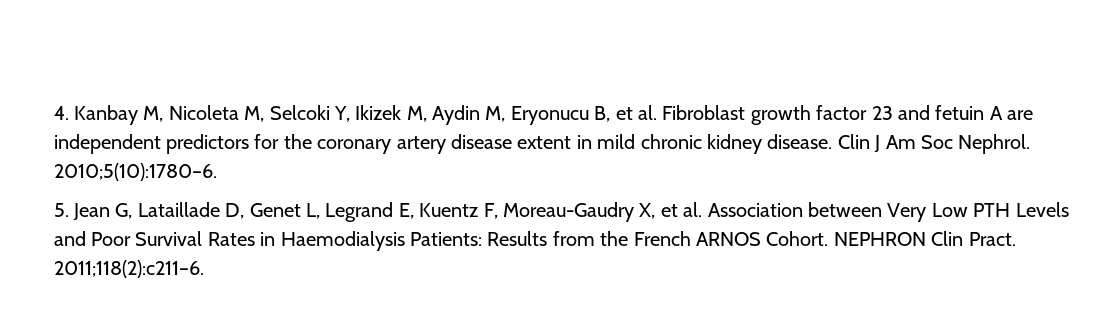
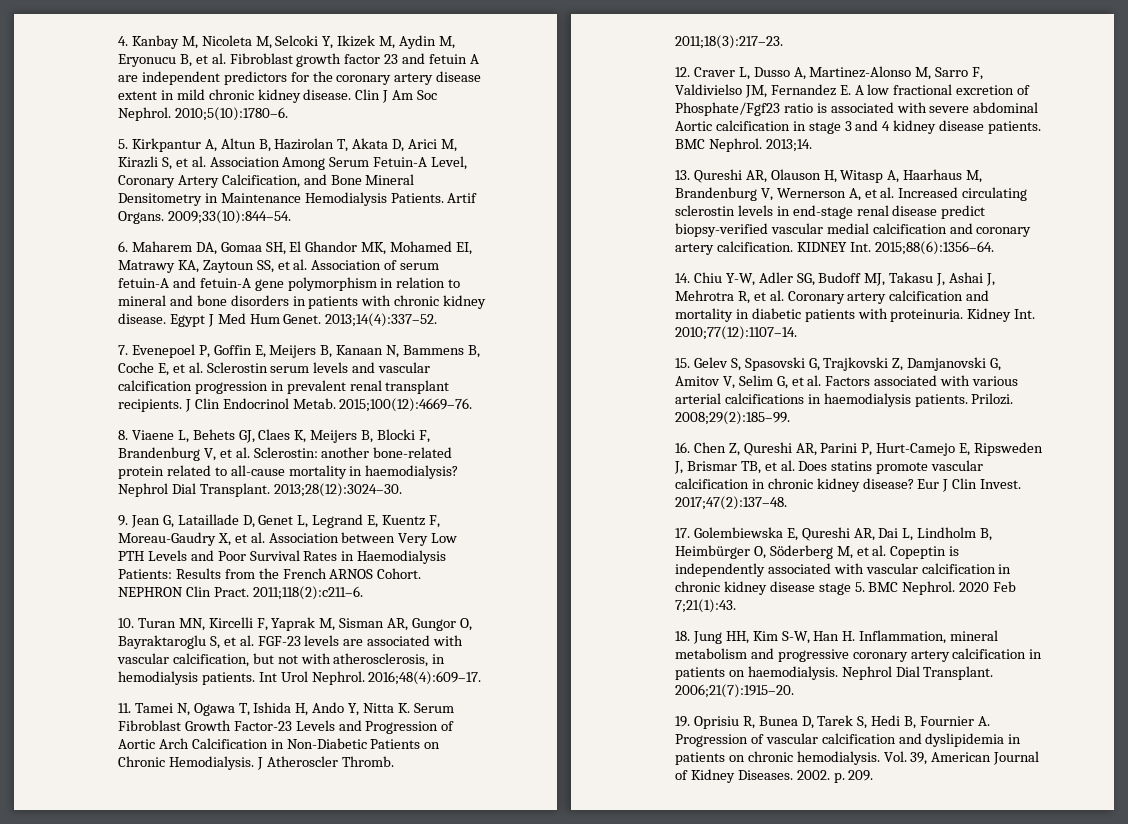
(69, 210) none -> [131,138,457,152] [117,156,468,170] [117,174,415,188] [117,192,478,206] [117,210,291,224] [117,241,473,255] [117,259,440,273] [117,277,461,291] [117,295,487,309] [117,313,438,327] [117,344,480,358] [117,362,431,376] [117,380,450,394] [117,398,473,412] [117,429,430,443] [117,447,453,461] [117,465,459,479] [117,483,402,497] [117,515,128,526] Kirkpantur A, Altun B, Hazirolan T, Akata D, Arici M, Kirazli S, et al. Association Among Serum Fetuin-A Level, Coronary Artery Calcification, and Bone Mineral Densitometry in Maintenance Hemodialysis Patients. Artif Organs. 2009;33(10):844–54. // 6. Maharem DA, Gomaa SH, El Ghandor MK, Mohamed EI, Matrawy KA, Zaytoun SS, et al. Association of serum fetuin-A and fetuin-A gene polymorphism in relation to mineral and bone disorders in patients with chronic kidney disease. Egypt J Med Hum Genet. 2013;14(4):337–52. // 7. Evenepoel P, Goffin E, Meijers B, Kanaan N, Bammens B, Coche E, et al. Sclerostin serum levels and vascular calcification progression in prevalent renal transplant recipients. J Clin Endocrinol Metab. 2015;100(12):4669–76. // 8. Viaene L, Behets GJ, Claes K, Meijers B, Blocki F, Brandenburg V, et al. Sclerostin: another bone-related protein related to all-cause mortality in haemodialysis? Nephrol Dial Transplant. 2013;28(12):3024–30. // 9.
(204, 269) none -> [117,617,472,631] [117,635,464,649] [116,653,446,667] [117,671,482,685] [117,702,454,716] [117,720,455,734] [117,738,441,749] [117,756,394,770] [674,35,783,49] [674,66,984,80] [674,84,1031,98] [674,102,1039,116] [674,120,1042,134] [674,138,812,152] [674,169,983,183] [674,187,1028,201] [674,205,986,219] [674,223,1032,237] [674,241,994,255] [674,272,995,286] [674,290,990,304] [674,308,1036,322] [674,326,797,340] [674,357,1002,371] [674,375,1019,389] [674,393,1014,407] [674,411,790,425] [674,442,1044,456] [673,460,984,474] [674,478,1022,492] [674,496,787,510] [674,527,993,541] [674,545,960,559] [674,563,1012,577] [674,581,1017,595] [674,599,736,613] [674,630,999,644] [674,648,1043,662] [674,666,994,680] [674,684,794,698] [674,715,990,729] [674,733,1022,747] [674,751,1040,765] [674,769,874,783] // 10. Turan MN, Kircelli F, Yaprak M, Sisman AR, Gungor O, Bayraktaroglu S, et al. FGF-23 levels are associated with vascular calcification, but not with atherosclerosis, in hemodialysis patients. Int Urol Nephrol. 2016;48(4):609–17. // 11. Tamei N, Ogawa T, Ishida H, Ando Y, Nitta K. Serum Fibroblast Growth Factor-23 Levels and Progression of Aortic Arch Calcification in Non-Diabetic Patients on Chronic Hemodialysis. J Atheroscler Thromb. 2011;18(3):217–23. // 12. Craver L, Dusso A, Martinez-Alonso M, Sarro F, Valdivielso JM, Fernandez E. A low fractional excretion of Phosphate/Fgf23 ratio is associated with severe abdominal Aortic calcification in stage 3 and 4 kidney disease patients. BMC Nephrol. 2013;14. // 13. Qureshi AR, Olauson H, Witasp A, Haarhaus M, Brandenburg V, Wernerson A, et al. Increased circulating sclerostin levels in end-stage renal disease predict biopsy-verified vascular medial calcification and coronary artery calcification. KIDNEY Int. 2015;88(6):1356–64. // 14. Chiu Y-W, Adler SG, Budoff MJ, Takasu J, Ashai J, Mehrotra R, et al. Coronary artery calcification and mortality in diabetic patients with proteinuria. Kidney Int. 2010;77(12):1107–14. // 15. Gelev S, Spasovski G, Trajkovski Z, Damjanovski G, Amitov V, Selim G, et al. Factors associated with various arterial calcifications in haemodialysis patients. Prilozi. 2008;29(2):185–99. // 16. Chen Z, Qureshi AR, Parini P, Hurt-Camejo E, Ripsweden J, Brismar TB, et al. Does statins promote vascular calcification in chronic kidney disease? Eur J Clin Invest. 2017;47(2):137–48. // 17. Golembiewska E, Qureshi AR, Dai L, Lindholm B, Heimbürger O, Söderberg M, et al. Copeptin is independently associated with vascular calcification in chronic kidney disease stage 5. BMC Nephrol. 2020 Feb 7;21(1):43. // 18. Jung HH, Kim S-W, Han H. Inflammation, mineral metabolism and progressive coronary artery calcification in patients on haemodialysis. Nephrol Dial Transplant. 2006;21(7):1915–20. // 19. Oprisiu R, Bunea D, Tarek S, Hedi B, Fournier A. Progression of vascular calcification and dyslipidemia in patients on chronic hemodialysis. Vol. 39, American Journal of Kidney Diseases. 2002. p. 209.

